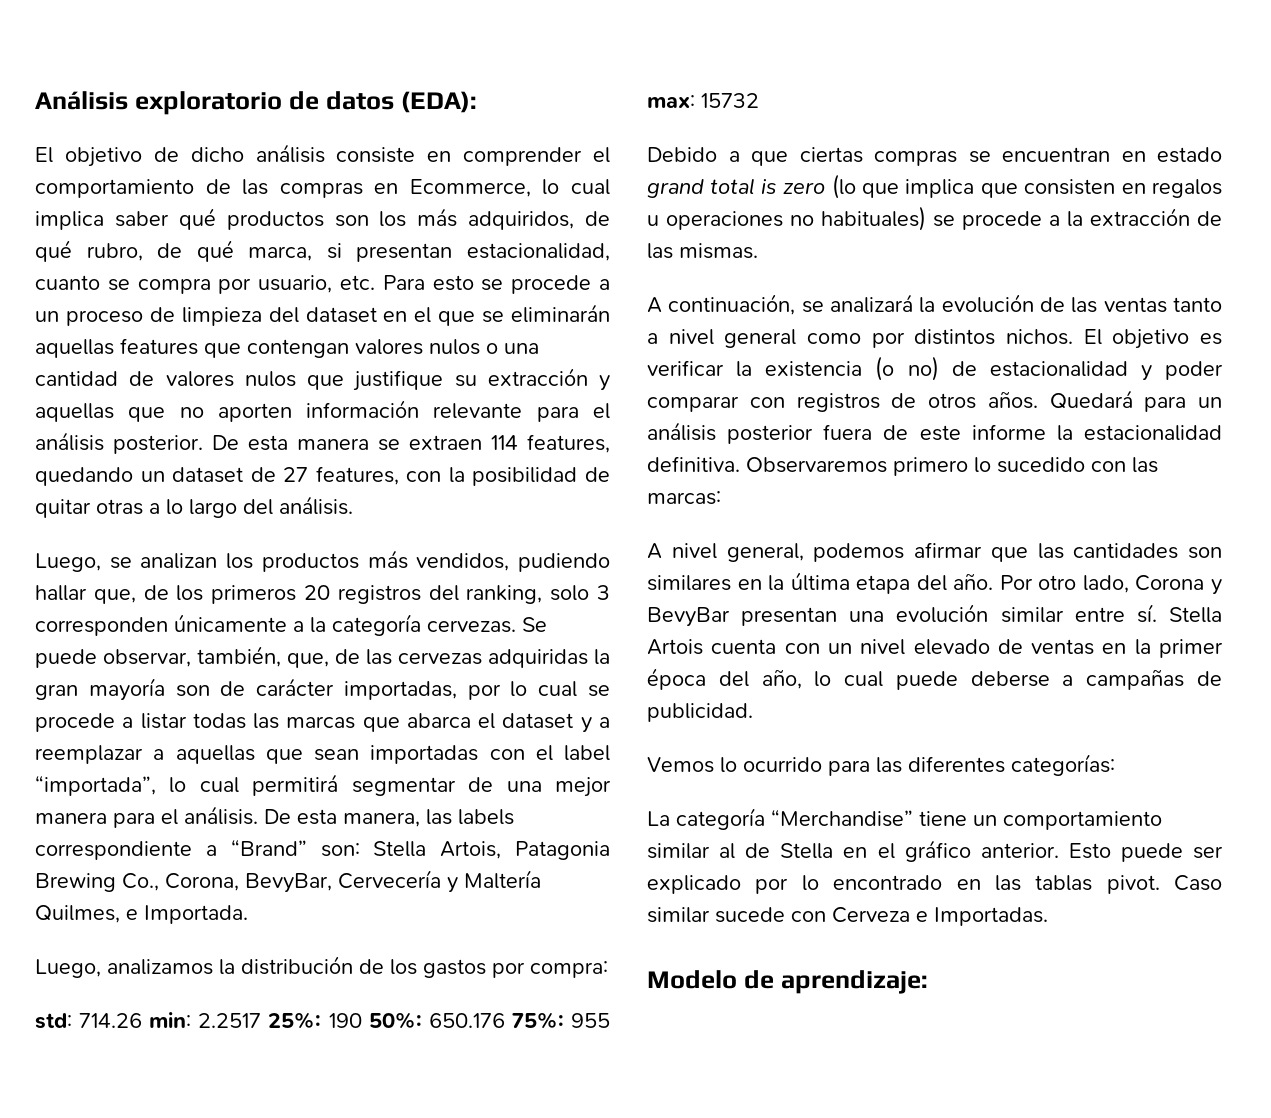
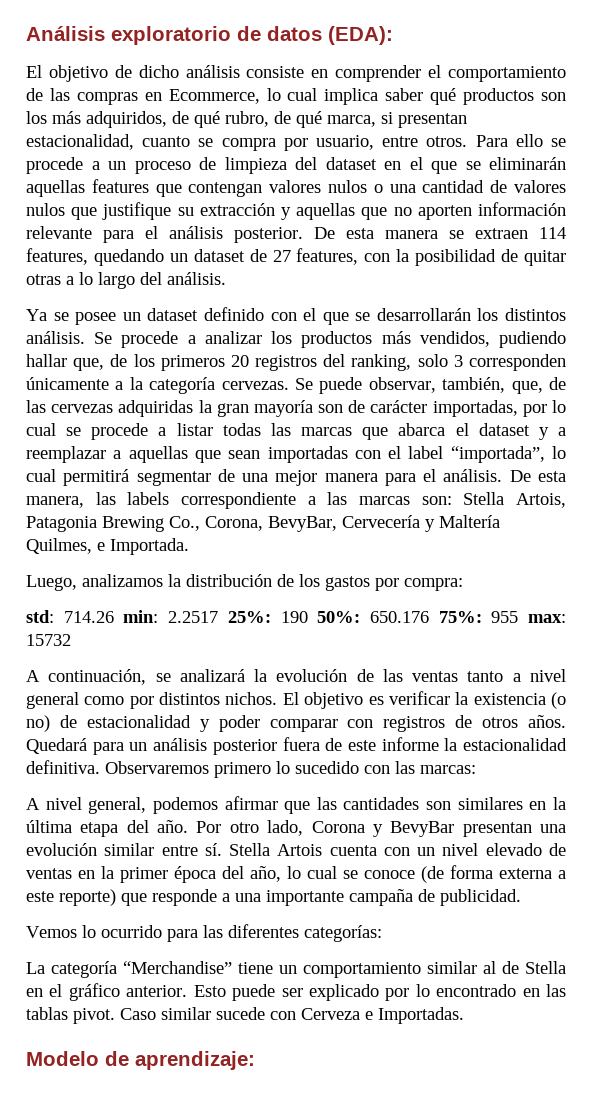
[340,275,474,291] etc. Para esto -> [382,134,543,147] entre otros. Para ello
[35,553,218,572] Luego, se analizan -> [26,307,566,325] [26,331,262,348] Ya se posee un dataset definido con el que se desarrollarán los distintos análisis. Se procede a analizar
[230,839,307,856] “Brand” -> [327,492,411,505] las marcas
[647,147,1222,166] [647,174,1222,199] [647,206,1222,231] [647,243,758,259] // Debido a que ciertas compras se encuentran en estado grand total is zero (lo que implica que consisten en regalos u operaciones no habituales) se procede a la extracción de las mismas. -> (71, 640) none
[895,669,1185,690] puede deberse a campañas -> [343,865,566,883] [26,889,413,906] se conoce (de forma externa a este reporte) que responde a una importante campaña

